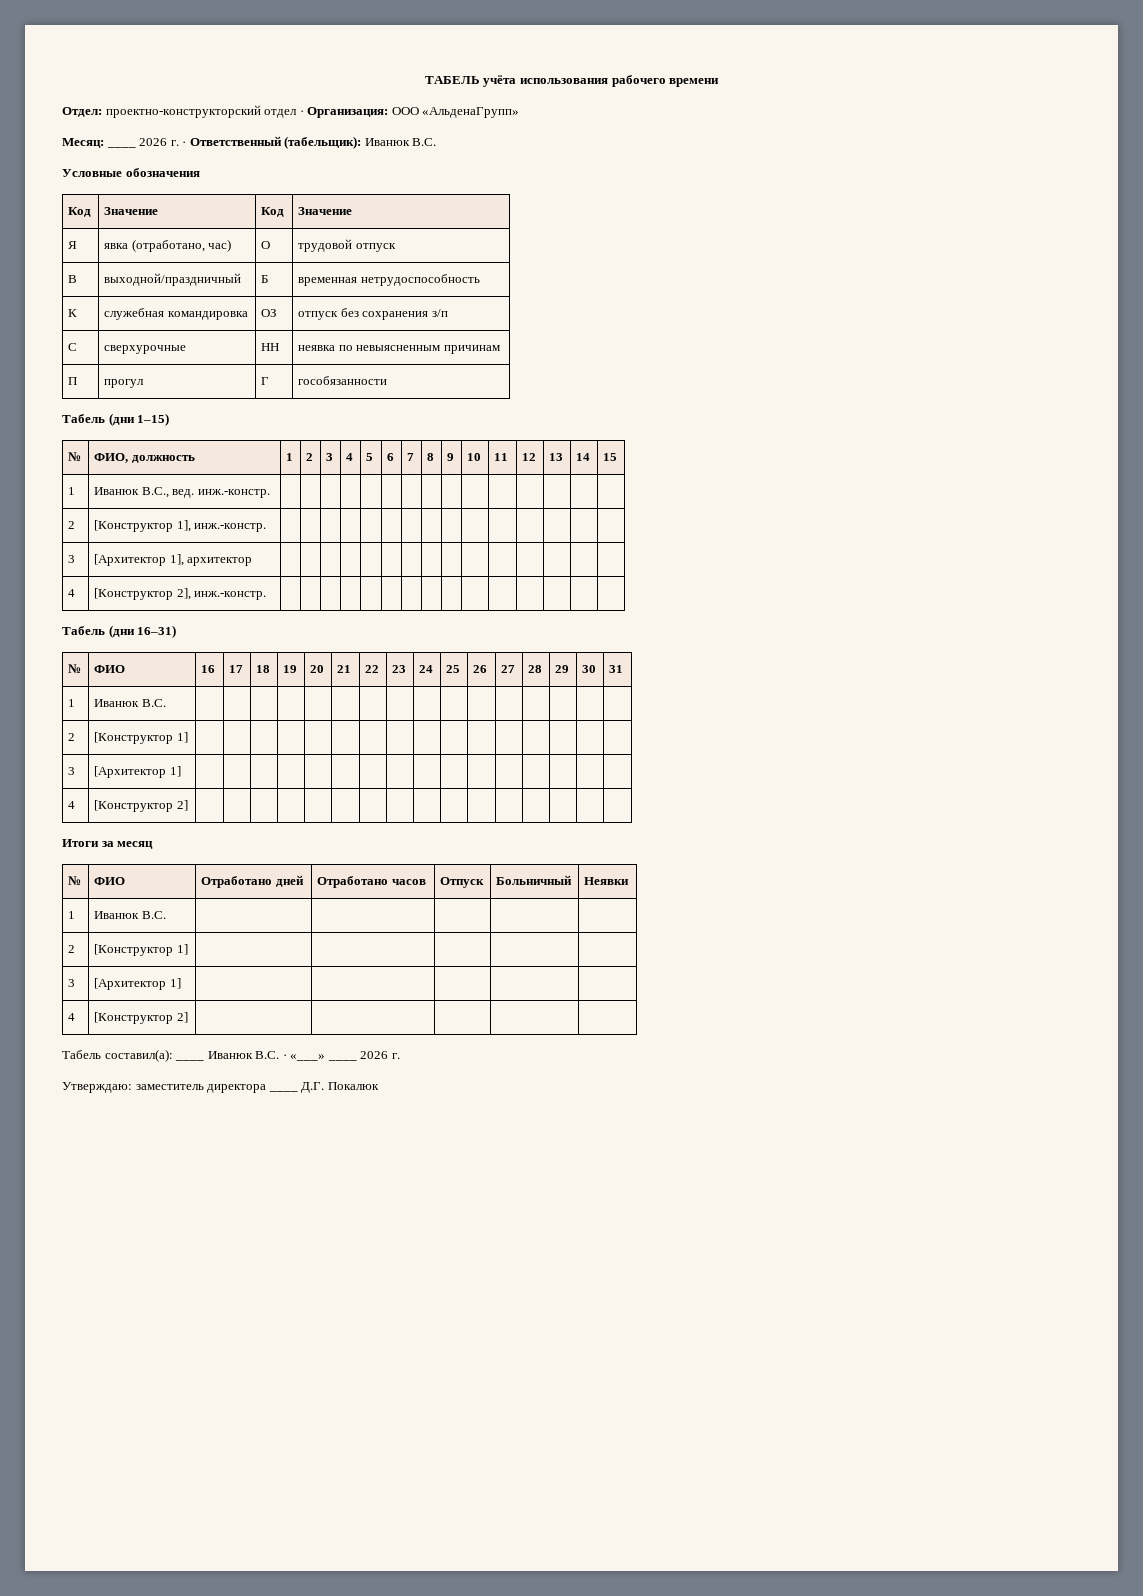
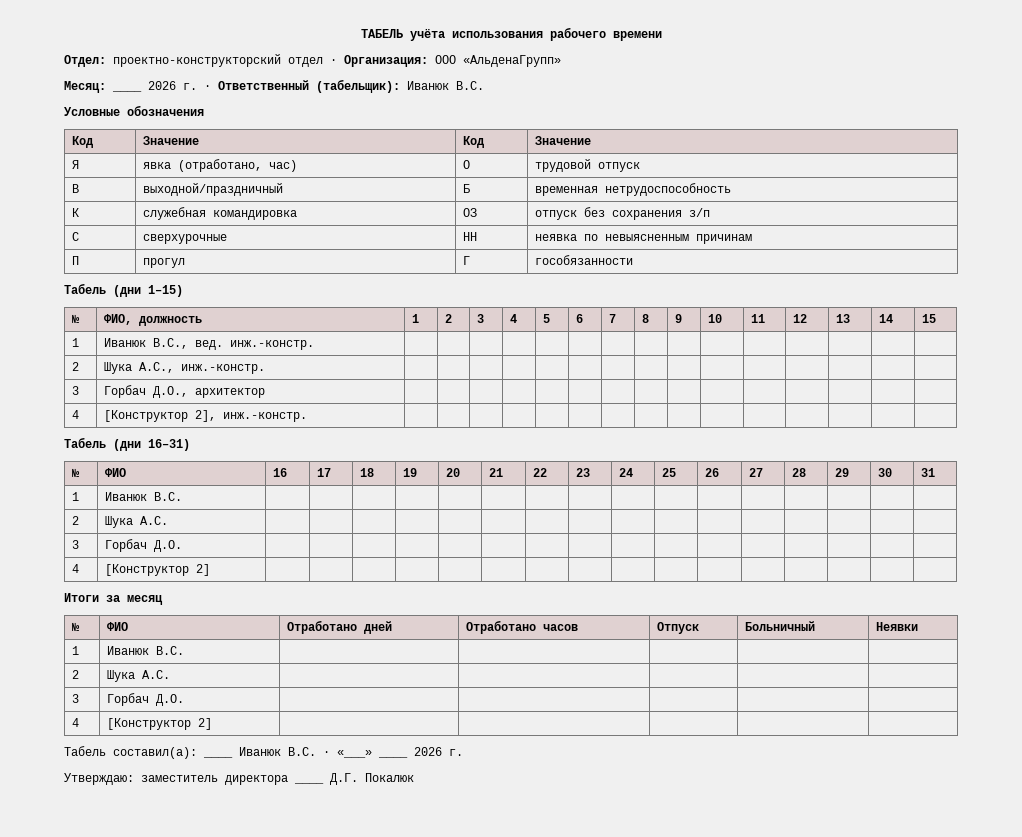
[94,520,191,532] [Конструктор 1], -> [103,362,174,374] Шука А.С.,
[94,554,184,566] [Архитектор 1], -> [103,385,188,398] Горбач Д.О.,
[94,732,188,744] [68,767,76,775] [94,766,181,778] [Конструктор 1] | | | | | | | | | | | | | | | | // 3 | [Архитектор 1] -> [104,516,168,528] [71,540,79,549] [104,539,182,552] Шука А.С. | | | | | | | | | | | | | | | | // 3 | Горбач Д.О.
[94,944,188,956] [68,979,76,987] [94,978,181,990] [Конструктор 1] | | | | | // 3 | [Архитектор 1] -> [106,670,170,682] [71,694,79,703] [106,693,184,706] Шука А.С. | | | | | // 3 | Горбач Д.О.

